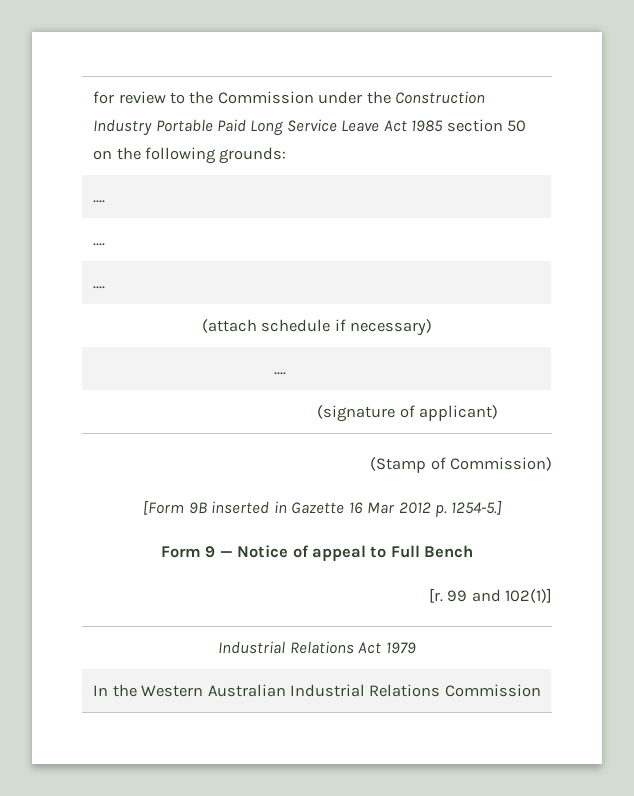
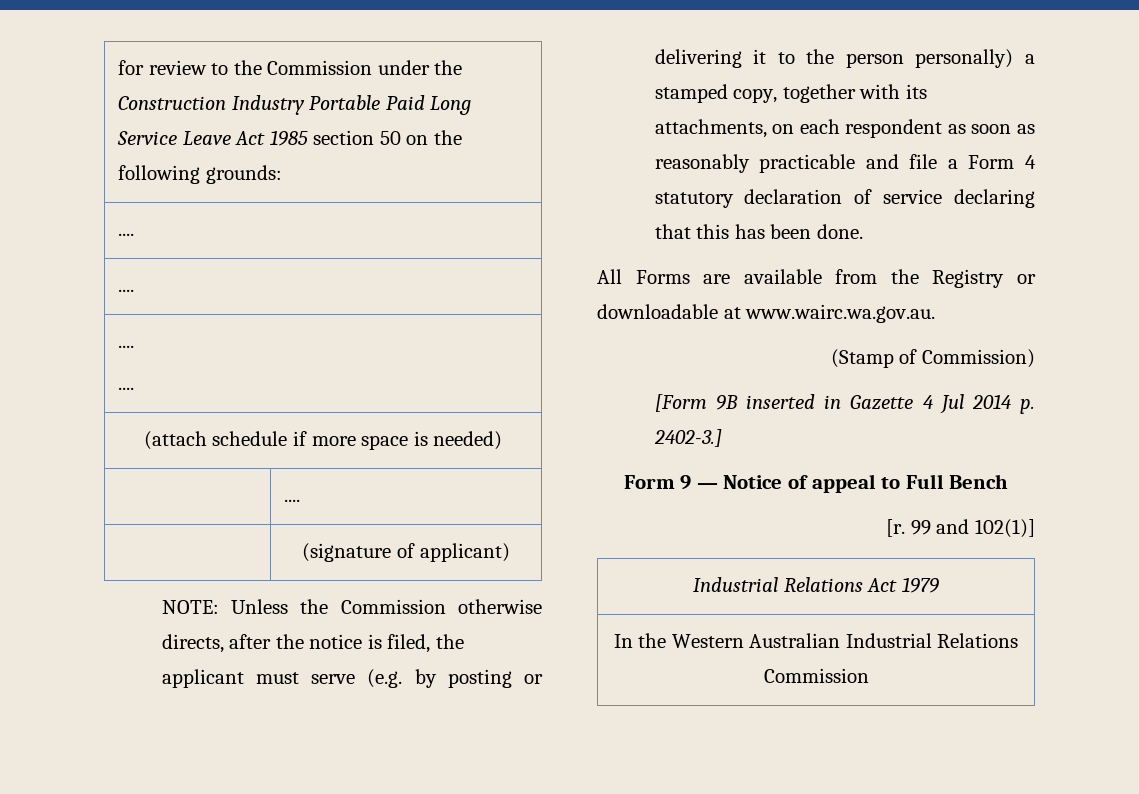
(106, 287) none -> [118,387,135,390] // ....
[350,319,433,336] necessary) -> [311,431,503,450] more space is needed)
(498, 413) none -> [161,599,542,614] [161,634,464,653] [161,669,544,688] [654,49,1035,68] [654,84,927,103] [654,119,1035,138] [654,154,1036,173] [654,189,1035,208] [654,224,863,239] [597,269,1036,288] [597,304,936,323] // NOTE: Unless the Commission otherwise directs, after the notice is filed, the applicant must serve (e.g. by posting or delivering it to the person personally) a stamped copy, together with its attachments, on each respondent as soon as reasonably practicable and file a Form 4 statutory declaration of service declaring that this has been done. // All Forms are available from the Registry or downloadable at www.wairc.wa.gov.au.
[348,500,503,517] 16 Mar 2012 p. 1254-5.] -> [922,394,1035,414] [653,429,722,447] 4 Jul 2014 p. 2402-3.]

